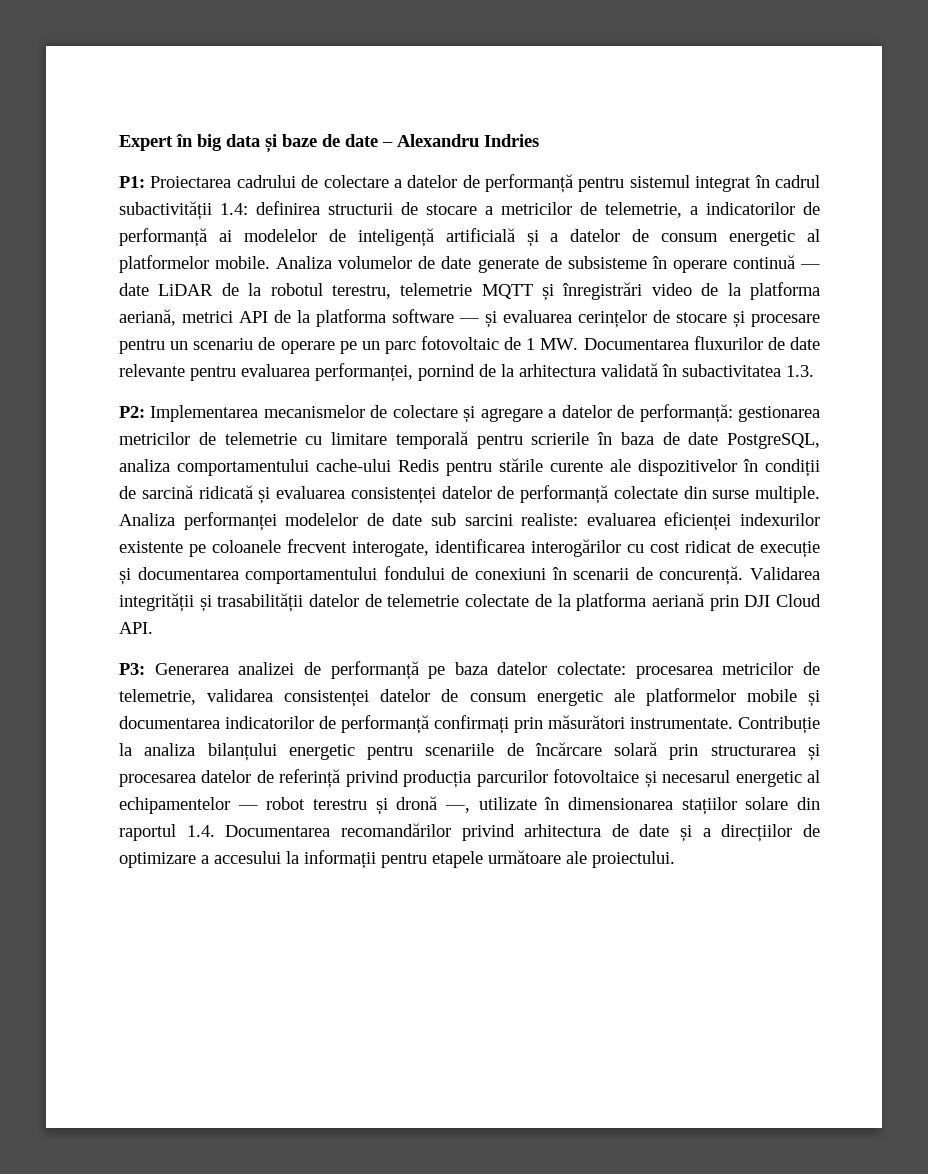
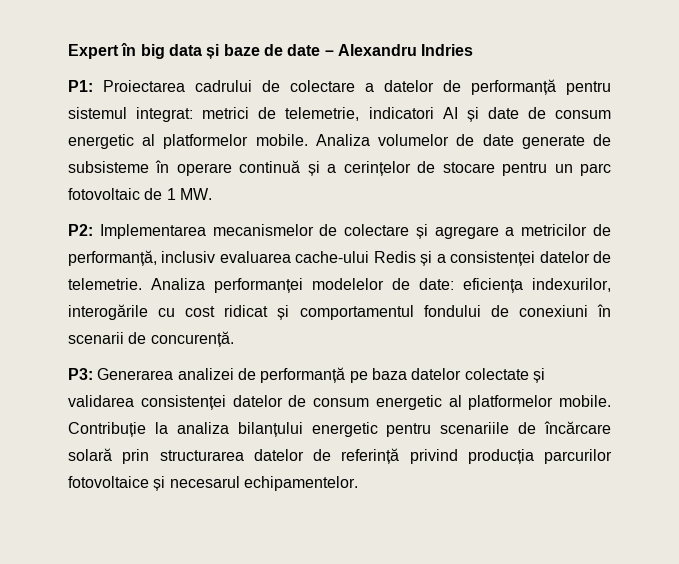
[695,175,820,192] [119,201,820,220] [119,228,621,247] integrat în cadrul subactivității 1.4: definirea structurii de stocare a metricilor de telemetrie, a indicatorilor de performanță ai modelelor de inteligență artificială și a datelor -> [136,107,519,122] integrat: metrici de telemetrie, indicatori AI și date
[800,264,820,269] [119,282,820,301] [119,309,820,328] [119,337,357,354] — date LiDAR de la robotul terestru, telemetrie MQTT și înregistrări video de la platforma aeriană, metrici API de la platforma software — și evaluarea cerințelor de stocare și procesare pentru un scenariu de operare pe -> [307,161,548,176] și a cerințelor de stocare pentru
[583,336,820,350] [119,363,814,382] Documentarea fluxurilor de date relevante pentru evaluarea performanței, pornind de la arhitectura validată în subactivitatea 1.3. -> (212, 194) none
[561,404,820,423] [119,431,820,449] [119,458,820,477] [119,485,820,504] [119,512,821,531] [119,539,820,558] [119,567,378,585] datelor de performanță: gestionarea metricilor de telemetrie cu limitare temporală pentru scrierile în baza de date PostgreSQL, analiza comportamentului cache-ului Redis pentru stările curente ale dispozitivelor în condiții de sarcină ridicată și evaluarea consistenței datelor de performanță colectate din surse multiple. Analiza performanței modelelor de date sub sarcini realiste: evaluarea eficienței indexurilor existente pe coloanele frecvent interogate, identificarea interogărilor cu cost ridicat de execuție și documentarea comportamentului -> [521,224,611,236] [68,250,612,266] [68,278,611,293] [68,304,414,320] metricilor de performanță, inclusiv evaluarea cache-ului Redis și a consistenței datelor de telemetrie. Analiza performanței modelelor de date: eficiența indexurilor, interogările cu cost ridicat și comportamentul
[750,567,821,580] [119,593,821,612] [119,622,153,634] Validarea integrității și trasabilității datelor de telemetrie colectate de la platforma aeriană prin DJI Cloud API. -> (234, 339) none
[557,662,820,679] [119,689,196,705] colectate: procesarea metricilor de telemetrie, -> [464,368,545,383] colectate și
[613,688,821,707] [119,715,733,734] ale platformelor mobile și documentarea indicatorilor de performanță confirmați prin măsurători instrumentate. -> [448,395,611,410] al platformelor mobile.
[807,744,820,761] [119,774,196,787] și procesarea -> (244, 455) none
[735,770,821,787] [119,796,820,815] [119,823,820,842] [119,850,675,869] energetic al echipamentelor — robot terestru și dronă —, utilizate în dimensionarea stațiilor solare din raportul 1.4. Documentarea recomandărilor privind arhitectura de date și a direcțiilor de optimizare a accesului la informații pentru etapele următoare ale proiectului. -> [243,476,358,491] echipamentelor.

